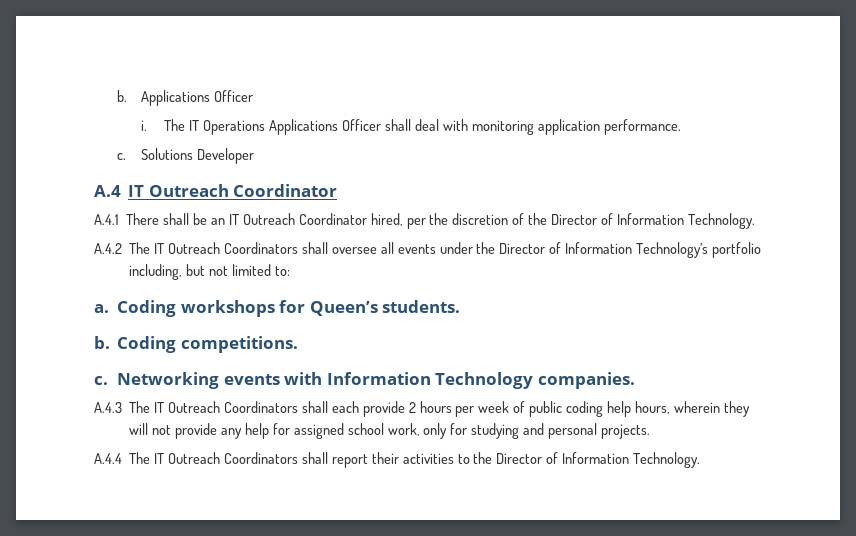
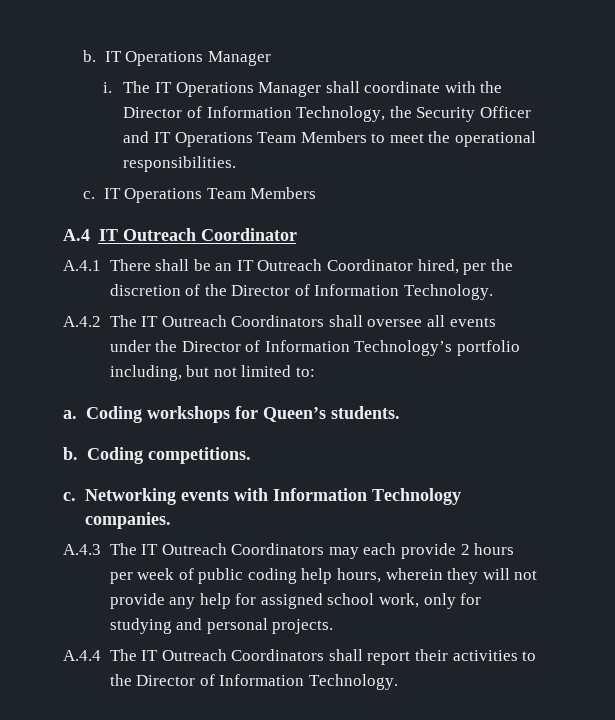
[117,90,253,106] b. Applications Officer -> [83,50,271,66] b. IT Operations Manager
[269,119,681,135] [117,148,254,164] Applications Officer shall deal with monitoring application performance. // c. Solutions Developer -> [258,81,503,97] [123,106,531,122] [123,131,537,147] [123,156,237,172] [83,187,317,203] Manager shall coordinate with the Director of Information Technology, the Security Officer and IT Operations Team Members to meet the operational responsibilities. // c. IT Operations Team Members
[301,401,328,413] shall -> [328,547,359,559] may

